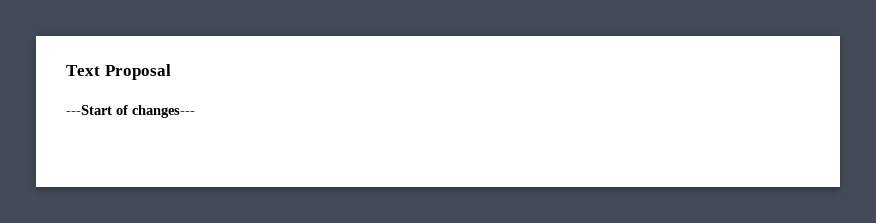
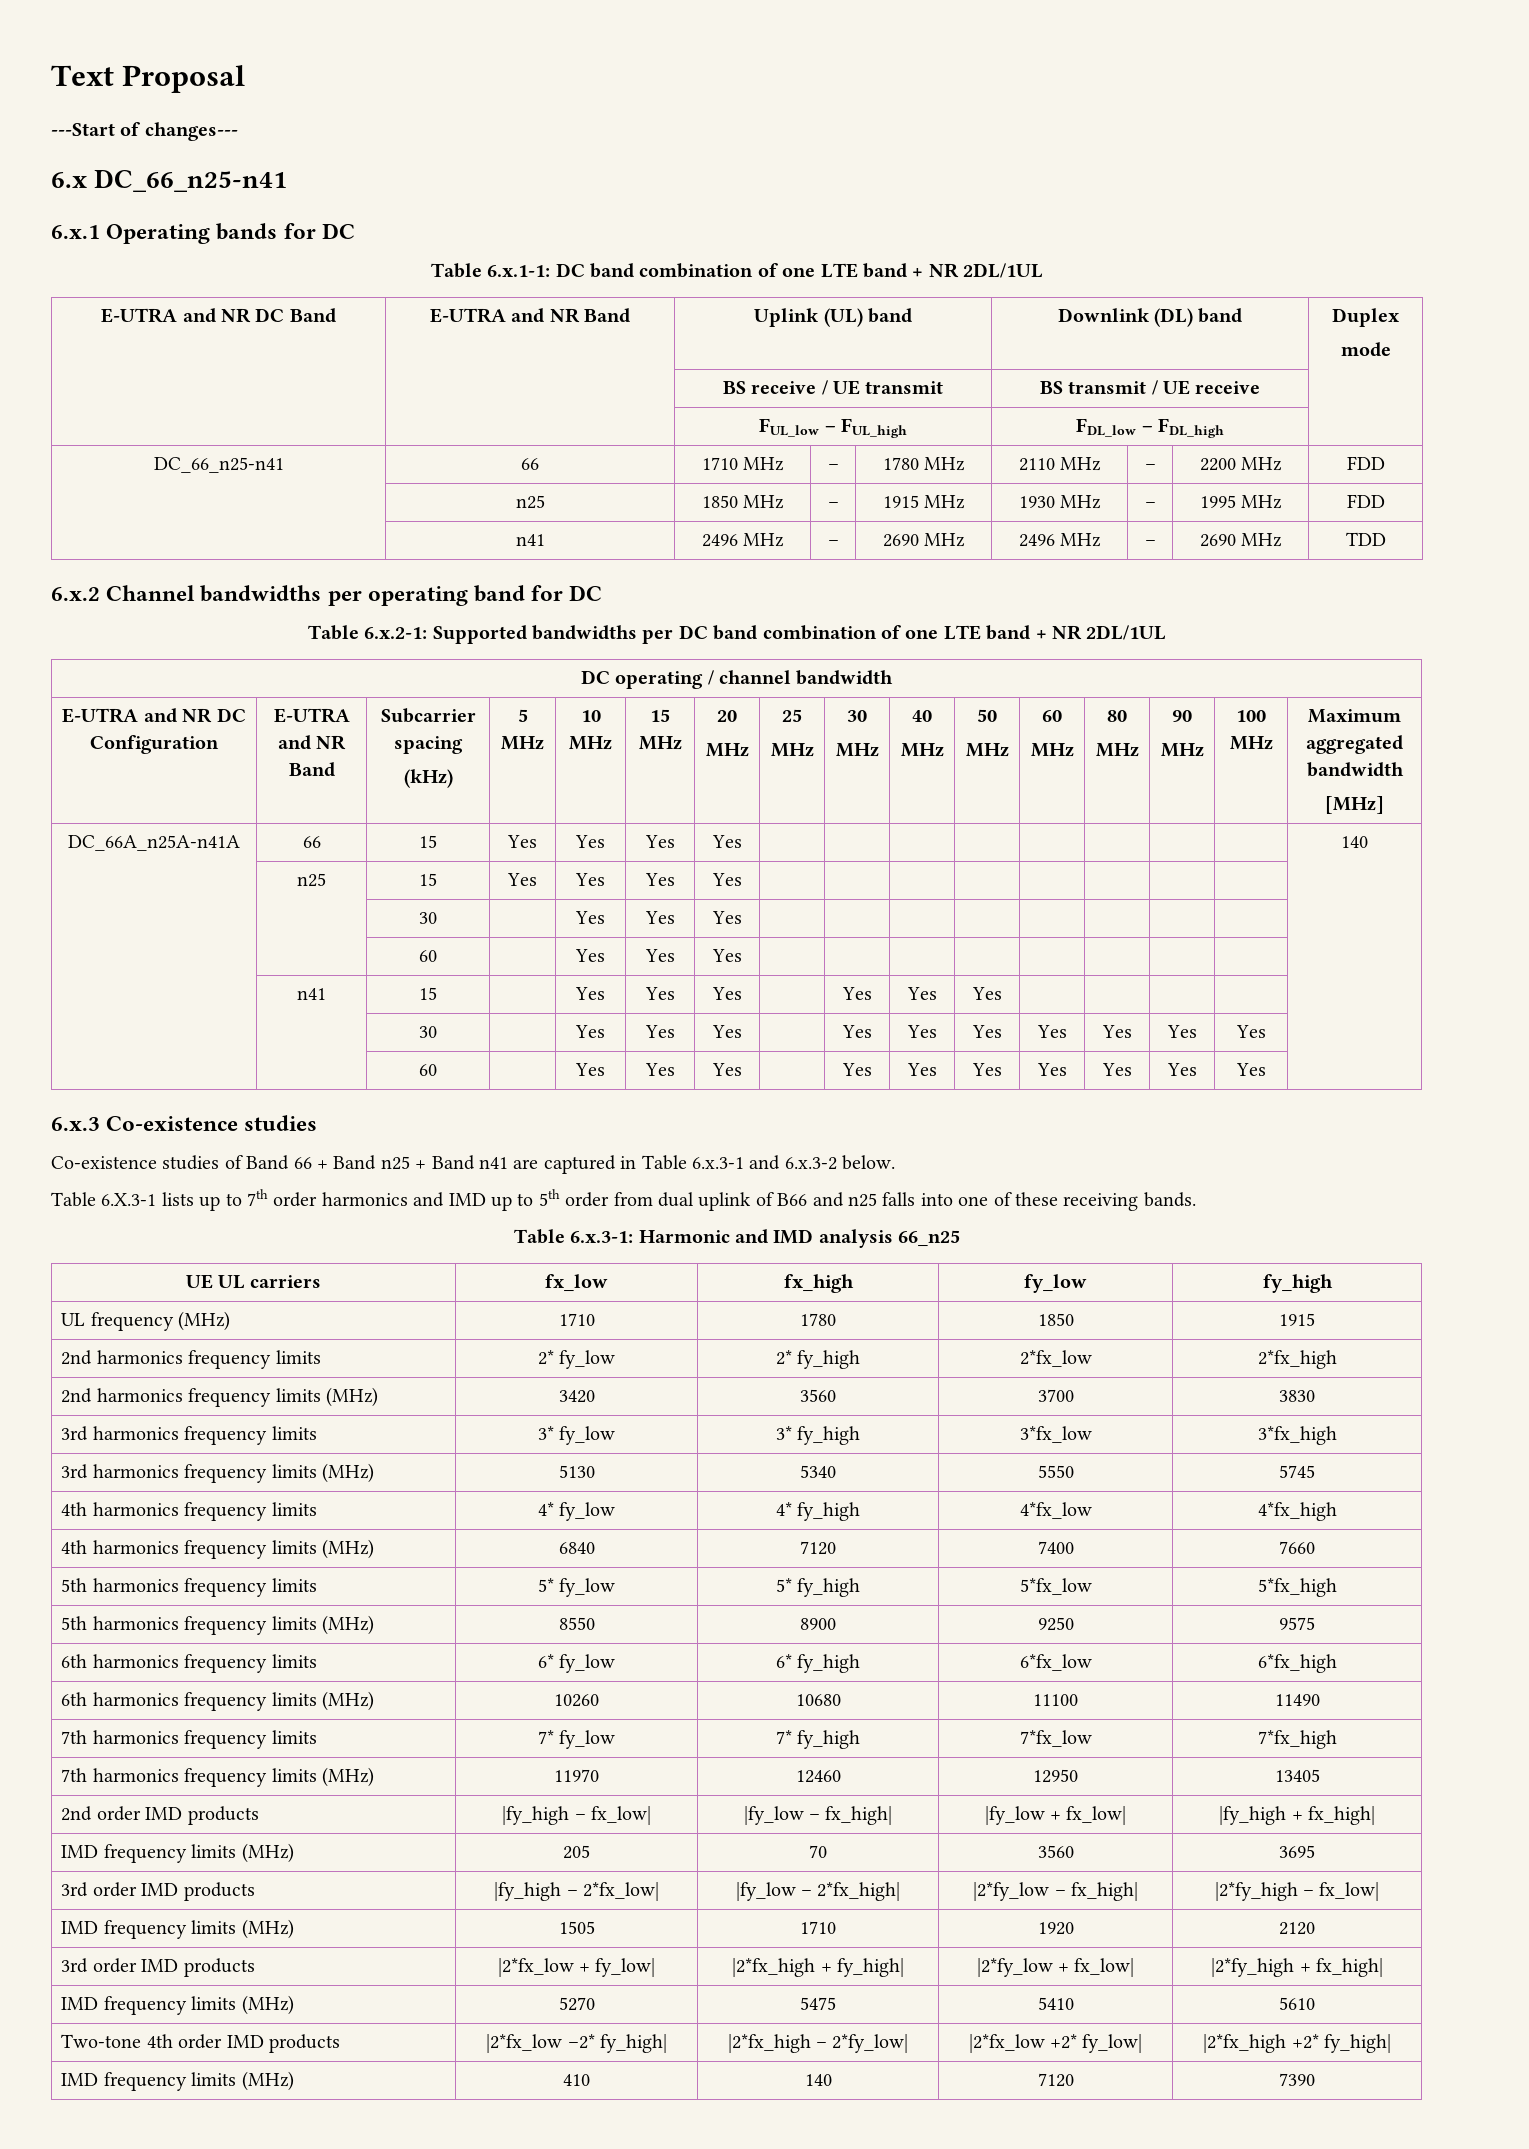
(195, 111) none -> [51,169,288,192] [51,223,355,244] [430,263,1044,278] [101,308,336,323] [429,308,631,323] [754,308,912,327] [1057,308,1243,327] [1332,308,1400,327] [1340,342,1391,357] [722,380,944,395] [1039,380,1261,395] [759,418,907,438] [1076,418,1224,438] [153,457,284,473] [521,458,539,470] [701,457,785,471] [827,464,839,470] [882,457,966,471] [1018,457,1102,471] [1144,464,1156,470] [1199,457,1283,471] [1346,456,1385,470] [515,495,545,509] [701,495,785,509] [827,502,839,508] [882,495,966,509] [1018,495,1102,509] [1144,502,1156,508] [1199,495,1283,509] [1346,494,1385,508] [515,534,545,546] [701,533,785,547] [827,540,839,546] [882,533,966,547] [1018,533,1102,547] [1144,540,1156,546] [1199,533,1283,547] [1345,532,1386,546] [51,585,603,606] [307,625,1167,644] [580,670,894,689] [62,708,246,723] [90,735,219,754] [273,708,350,723] [277,735,347,750] [288,762,335,777] [380,708,476,723] [394,736,463,754] [403,769,453,788] [517,709,528,722] [501,736,544,750] [580,710,601,722] [569,736,612,750] [650,709,670,722] [638,736,682,750] [717,710,737,722] [705,743,749,757] [782,709,802,722] [770,743,814,757] [847,710,867,722] [835,743,879,757] [912,710,932,722] [900,743,944,757] [977,709,997,722] [965,743,1009,757] [1042,710,1062,722] [1030,743,1074,757] [1107,710,1127,722] [1095,743,1139,757] [1172,710,1192,722] [1160,743,1204,757] [1236,710,1266,722] [1229,736,1273,750] [1308,709,1401,723] [1306,735,1403,754] [1306,762,1404,777] [1325,796,1384,814] [68,835,240,851] [302,836,321,848] [419,835,437,848] [507,835,537,848] [575,835,605,848] [644,835,675,848] [711,835,742,848] [1341,836,1368,848] [297,873,326,887] [419,873,437,886] [507,873,537,886] [575,873,605,886] [644,873,675,886] [711,873,742,886] [419,912,437,924] [575,911,605,924] [644,911,675,924] [711,911,742,924] [419,950,437,962] [575,949,605,962] [644,949,675,962] [711,949,742,962] [297,988,326,1000] [419,987,437,1000] [575,987,605,1000] [644,987,675,1000] [711,987,742,1000] [841,987,872,1000] [906,987,937,1000] [971,987,1002,1000] [419,1026,437,1038] [575,1025,605,1038] [644,1025,675,1038] [711,1025,742,1038] [841,1025,872,1038] [906,1025,937,1038] [971,1025,1002,1038] [1036,1025,1067,1038] [1101,1025,1132,1038] [1166,1025,1197,1038] [1235,1025,1266,1038] [419,1064,437,1076] [575,1063,605,1076] [644,1063,675,1076] [711,1063,742,1076] [841,1063,872,1076] [906,1063,937,1076] [971,1063,1002,1076] [1036,1063,1067,1076] [1101,1063,1132,1076] [1166,1063,1197,1076] [1235,1063,1266,1076] [51,1115,318,1131] [51,1155,896,1174] [51,1189,1196,1211] [513,1229,961,1248] [185,1274,322,1289] [545,1274,608,1292] [783,1274,854,1293] [1024,1274,1087,1293] [1262,1274,1333,1293] [61,1311,231,1331] [558,1313,595,1326] [800,1313,836,1326] [1037,1313,1074,1326] [1279,1313,1315,1326] [61,1350,321,1369] [537,1350,616,1369] [775,1350,861,1369] [1019,1350,1092,1367] [1257,1350,1337,1369] [61,1387,379,1407] [558,1390,595,1403] [800,1389,836,1402] [1037,1389,1074,1402] [1279,1390,1315,1402] [61,1426,317,1445] [537,1426,616,1445] [775,1426,861,1445] [1019,1426,1092,1443] [1257,1426,1337,1445] [61,1463,375,1483] [558,1465,595,1478] [800,1465,836,1478] [1037,1465,1074,1478] [1279,1465,1315,1478] [61,1502,317,1521] [537,1502,616,1521] [775,1502,861,1521] [1019,1502,1092,1519] [1257,1502,1337,1521] [61,1539,375,1559] [558,1542,595,1554] [800,1541,836,1555] [1037,1541,1074,1554] [1279,1541,1315,1554] [61,1578,317,1597] [537,1578,616,1597] [775,1578,861,1597] [1019,1578,1092,1595] [1257,1578,1337,1597] [61,1615,375,1635] [558,1617,595,1630] [800,1618,836,1630] [1037,1617,1074,1631] [1279,1617,1315,1630] [61,1654,317,1673] [537,1654,616,1673] [775,1654,861,1673] [1019,1654,1092,1671] [1257,1654,1337,1673] [61,1691,375,1711] [554,1694,599,1707] [795,1694,841,1706] [1033,1694,1078,1706] [1274,1694,1320,1706] [61,1730,317,1749] [537,1730,616,1749] [775,1730,861,1749] [1019,1730,1092,1747] [1257,1730,1337,1749] [61,1767,375,1787] [554,1769,599,1782] [795,1770,841,1783] [1033,1769,1078,1783] [1274,1769,1320,1782] [61,1806,259,1825] [502,1806,651,1825] [743,1806,893,1825] [984,1806,1127,1825] [1219,1806,1375,1825] [61,1843,294,1863] [563,1845,590,1859] [809,1845,827,1858] [1037,1845,1074,1858] [1279,1845,1315,1858] [61,1882,255,1901] [494,1882,659,1901] [735,1882,901,1901] [973,1882,1138,1901] [1214,1882,1380,1901] [61,1919,294,1939] [558,1921,595,1934] [800,1921,836,1934] [1037,1922,1074,1935] [1279,1922,1315,1935] [61,1958,255,1977] [497,1958,656,1977] [732,1958,904,1977] [976,1958,1135,1977] [1211,1958,1383,1977] [61,1995,294,2015] [558,1997,595,2011] [800,1997,836,2010] [1037,1997,1074,2010] [1279,1997,1315,2010] [61,2034,341,2053] [486,2034,667,2053] [727,2034,909,2053] [968,2034,1143,2053] [1203,2034,1391,2053] [61,2071,294,2091] [563,2074,590,2086] [804,2074,832,2086] [1037,2073,1074,2087] [1279,2073,1315,2086] // 6.x DC_66_n25-n41 // 6.x.1 Operating bands for DC // Table 6.x.1-1: DC band combination of one LTE band + NR 2DL/1UL // E-UTRA and NR DC Band | E-UTRA and NR Band | Uplink (UL) band | Downlink (DL) band | Duplex // mode // | | BS receive / UE transmit | BS transmit / UE receive | // | | FUL_low – FUL_high | FDL_low – FDL_high | // DC_66_n25-n41 | 66 | 1710 MHz | – | 1780 MHz | 2110 MHz | – | 2200 MHz | FDD // | n25 | 1850 MHz | – | 1915 MHz | 1930 MHz | – | 1995 MHz | FDD // | n41 | 2496 MHz | – | 2690 MHz | 2496 MHz | – | 2690 MHz | TDD // 6.x.2 Channel bandwidths per operating band for DC // Table 6.x.2-1: Supported bandwidths per DC band combination of one LTE band + NR 2DL/1UL // DC operating / channel bandwidth // E-UTRA and NR DC Configuration | E-UTRA and NR Band | Subcarrier spacing // (kHz) | 5 MHz | 10 MHz | 15 MHz | 20 // MHz | 25 // MHz | 30 // MHz | 40 // MHz | 50 // MHz | 60 // MHz | 80 // MHz | 90 // MHz | 100 MHz | Maximum aggregated bandwidth // [MHz] // DC_66A_n25A-n41A | 66 | 15 | Yes | Yes | Yes | Yes | | | | | | | | | 140 // | n25 | 15 | Yes | Yes | Yes | Yes | | | | | | | | | // | | 30 | | Yes | Yes | Yes | | | | | | | | | // | | 60 | | Yes | Yes | Yes | | | | | | | | | // | n41 | 15 | | Yes | Yes | Yes | | Yes | Yes | Yes | | | | | // | | 30 | | Yes | Yes | Yes | | Yes | Yes | Yes | Yes | Yes | Yes | Yes | // | | 60 | | Yes | Yes | Yes | | Yes | Yes | Yes | Yes | Yes | Yes | Yes | // 6.x.3 Co-existence studies // Co-existence studies of Band 66 + Band n25 + Band n41 are captured in Table 6.x.3-1 and 6.x.3-2 below. // Table 6.X.3-1 lists up to 7th order harmonics and IMD up to 5th order from dual uplink of B66 and n25 falls into one of these receiving bands. // Table 6.x.3-1: Harmonic and IMD analysis 66_n25 // UE UL carriers | fx_low | fx_high | fy_low | fy_high // UL frequency (MHz) | 1710 | 1780 | 1850 | 1915 // 2nd harmonics frequency limits | 2* fy_low | 2* fy_high | 2*fx_low | 2*fx_high // 2nd harmonics frequency limits (MHz) | 3420 | 3560 | 3700 | 3830 // 3rd harmonics frequency limits | 3* fy_low | 3* fy_high | 3*fx_low | 3*fx_high // 3rd harmonics frequency limits (MHz) | 5130 | 5340 | 5550 | 5745 // 4th harmonics frequency limits | 4* fy_low | 4* fy_high | 4*fx_low | 4*fx_high // 4th harmonics frequency limits (MHz) | 6840 | 7120 | 7400 | 7660 // 5th harmonics frequency limits | 5* fy_low | 5* fy_high | 5*fx_low | 5*fx_high // 5th harmonics frequency limits (MHz) | 8550 | 8900 | 9250 | 9575 // 6th harmonics frequency limits | 6* fy_low | 6* fy_high | 6*fx_low | 6*fx_high // 6th harmonics frequency limits (MHz) | 10260 | 10680 | 11100 | 11490 // 7th harmonics frequency limits | 7* fy_low | 7* fy_high | 7*fx_low | 7*fx_high // 7th harmonics frequency limits (MHz) | 11970 | 12460 | 12950 | 13405 // 2nd order IMD products | |fy_high – fx_low| | |fy_low – fx_high| | |fy_low + fx_low| | |fy_high + fx_high| // IMD frequency limits (MHz) | 205 | 70 | 3560 | 3695 // 3rd order IMD products | |fy_high – 2*fx_low| | |fy_low – 2*fx_high| | |2*fy_low – fx_high| | |2*fy_high – fx_low| // IMD frequency limits (MHz) | 1505 | 1710 | 1920 | 2120 // 3rd order IMD products | |2*fx_low + fy_low| | |2*fx_high + fy_high| | |2*fy_low + fx_low| | |2*fy_high + fx_high| // IMD frequency limits (MHz) | 5270 | 5475 | 5410 | 5610 // Two-tone 4th order IMD products | |2*fx_low –2* fy_high| | |2*fx_high – 2*fy_low| | |2*fx_low +2* fy_low| | |2*fx_high +2* fy_high| // IMD frequency limits (MHz) | 410 | 140 | 7120 | 7390

